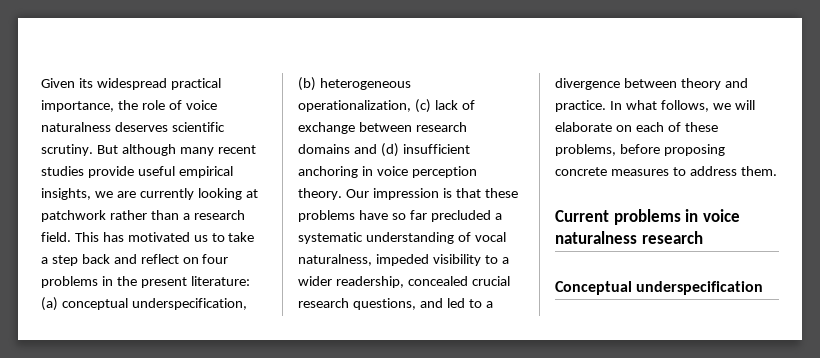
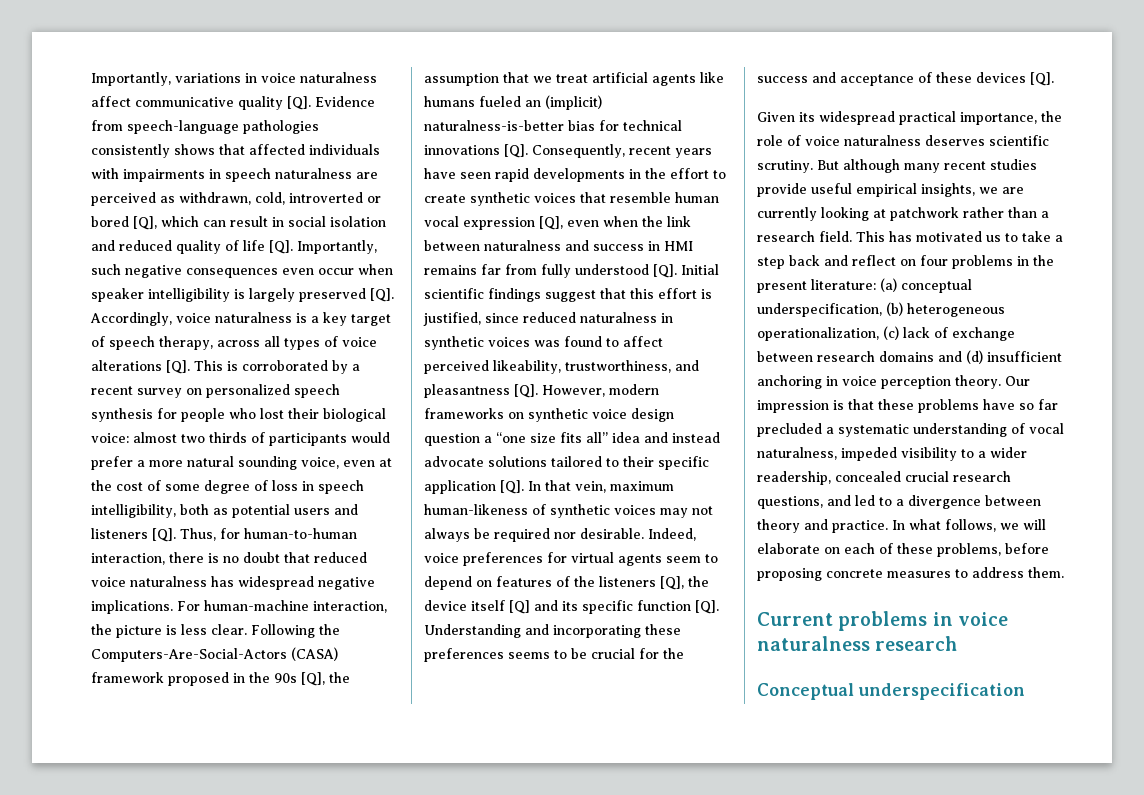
(41, 83) none -> [91,72,377,86] [91,96,375,110] [91,120,319,134] [91,144,380,158] [91,168,378,182] [91,192,381,206] [91,216,386,230] [91,240,377,254] [91,264,393,278] [91,288,394,302] [90,312,391,326] [91,336,377,350] [91,360,360,374] [91,384,340,398] [91,408,386,422] [91,432,390,446] [91,456,392,470] [91,480,364,494] [91,504,358,518] [91,528,357,542] [91,552,367,565] [91,576,375,590] [91,600,387,614] [91,624,340,638] [91,647,338,662] [91,672,350,686] [424,72,724,86] [424,95,602,110] [424,120,682,131] [424,144,712,158] [424,168,726,182] [424,192,719,206] [424,216,691,230] [424,240,693,251] [424,264,719,278] [424,288,712,302] [423,312,673,326] [424,336,663,350] [424,360,699,374] [424,384,659,398] [424,408,674,422] [424,432,720,446] [424,456,709,470] [424,480,674,494] [424,504,713,518] [424,528,696,542] [424,552,718,566] [424,576,709,590] [424,600,719,614] [424,624,681,638] [424,648,684,662] [757,72,1054,86] Importantly, variations in voice naturalness affect communicative quality [Q]. Evidence from speech-language pathologies consistently shows that affected individuals with impairments in speech naturalness are perceived as withdrawn, cold, introverted or bored [Q], which can result in social isolation and reduced quality of life [Q]. Importantly, such negative consequences even occur when speaker intelligibility is largely preserved [Q]. Accordingly, voice naturalness is a key target of speech therapy, across all types of voice alterations [Q]. This is corroborated by a recent survey on personalized speech synthesis for people who lost their biological voice: almost two thirds of participants would prefer a more natural sounding voice, even at the cost of some degree of loss in speech intelligibility, both as potential users and listeners [Q]. Thus, for human-to-human interaction, there is no doubt that reduced voice naturalness has widespread negative implications. For human-machine interaction, the picture is less clear. Following the Computers-Are-Social-Actors (CASA) framework proposed in the 90s [Q], the assumption that we treat artificial agents like humans fueled an (implicit) naturalness-is-better bias for technical innovations [Q]. Consequently, recent years have seen rapid developments in the effort to create synthetic voices that resemble human vocal expression [Q], even when the link between naturalness and success in HMI remains far from fully understood [Q]. Initial scientific findings suggest that this effort is justified, since reduced naturalness in synthetic voices was found to affect perceived likeability, trustworthiness, and pleasantness [Q]. However, modern frameworks on synthetic voice design question a “one size fits all” idea and instead advocate solutions tailored to their specific application [Q]. In that vein, maximum human-likeness of synthetic voices may not always be required nor desirable. Indeed, voice preferences for virtual agents seem to depend on features of the listeners [Q], the device itself [Q] and its specific function [Q]. Understanding and incorporating these preferences seems to be crucial for the success and acceptance of these devices [Q]. //

